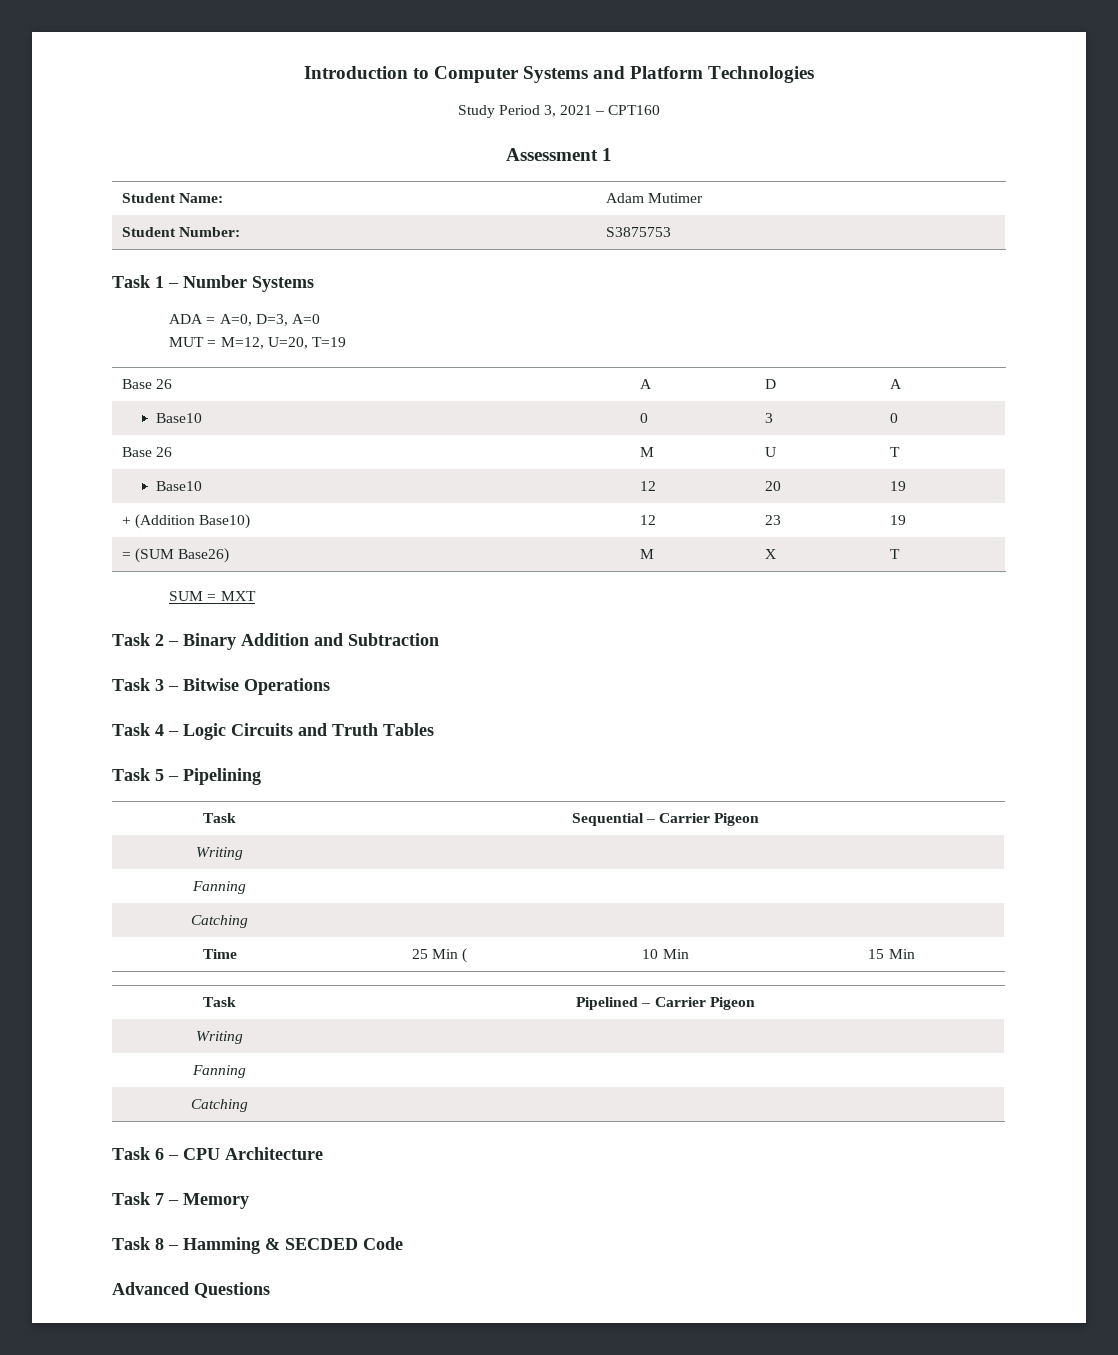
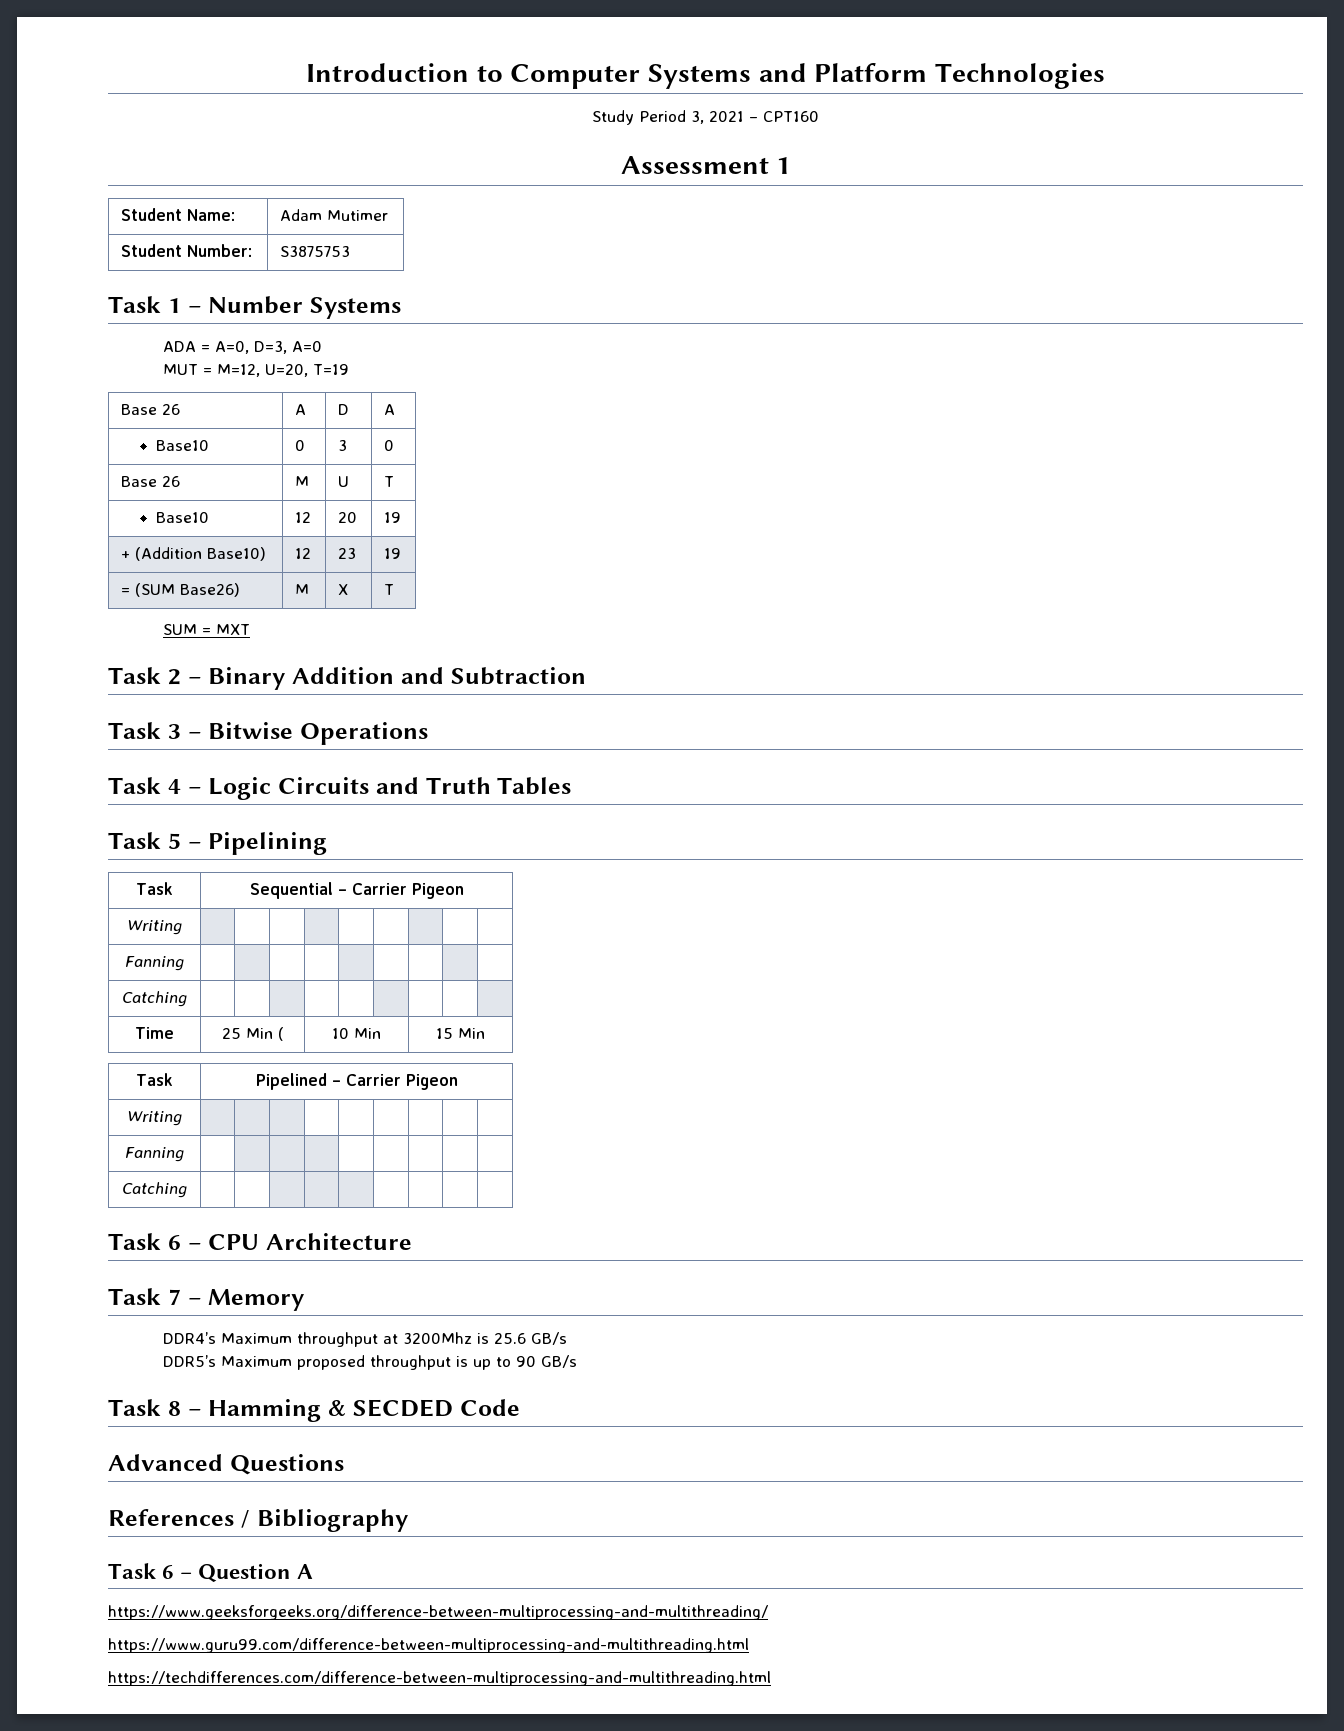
(249, 1201) none -> [162,1332,567,1347] [162,1355,577,1370] // DDR4’s Maximum throughput at 3200Mhz is 25.6 GB/s // DDR5’s Maximum proposed throughput is up to 90 GB/s
(270, 1290) none -> [108,1509,408,1532] [108,1563,314,1583] [108,1605,768,1620] [108,1638,749,1653] [108,1671,771,1686] // References / Bibliography // Task 6 – Question A // https://www.geeksforgeeks.org/difference-between-multiprocessing-and-multithreading/ // https://www.guru99.com/difference-between-multiprocessing-and-multithreading.html // https://techdifferences.com/difference-between-multiprocessing-and-multithreading.html

